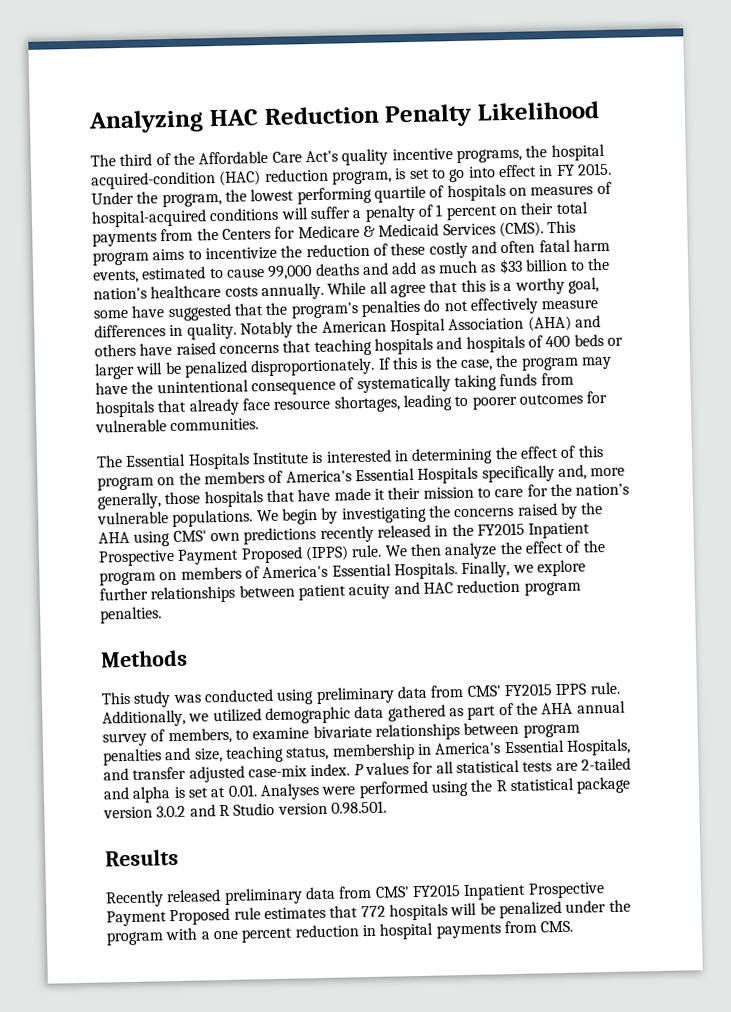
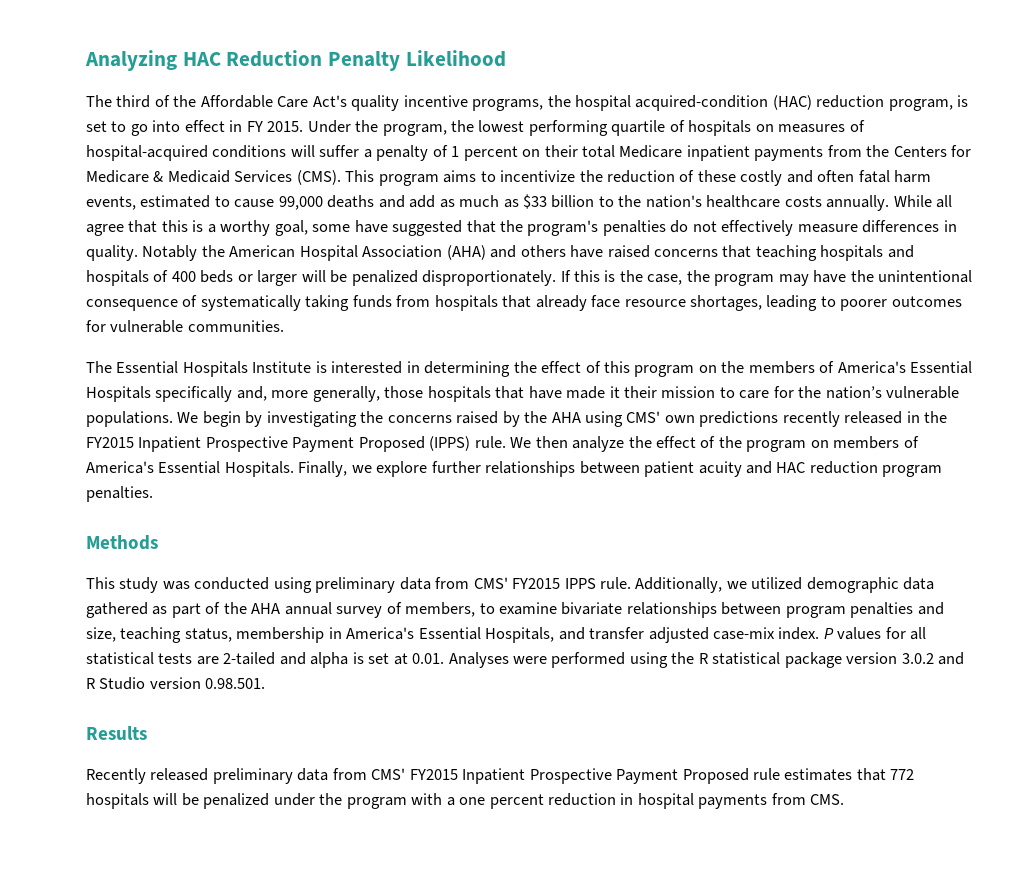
(588, 207) none -> [619,145,750,161] Medicare inpatient

